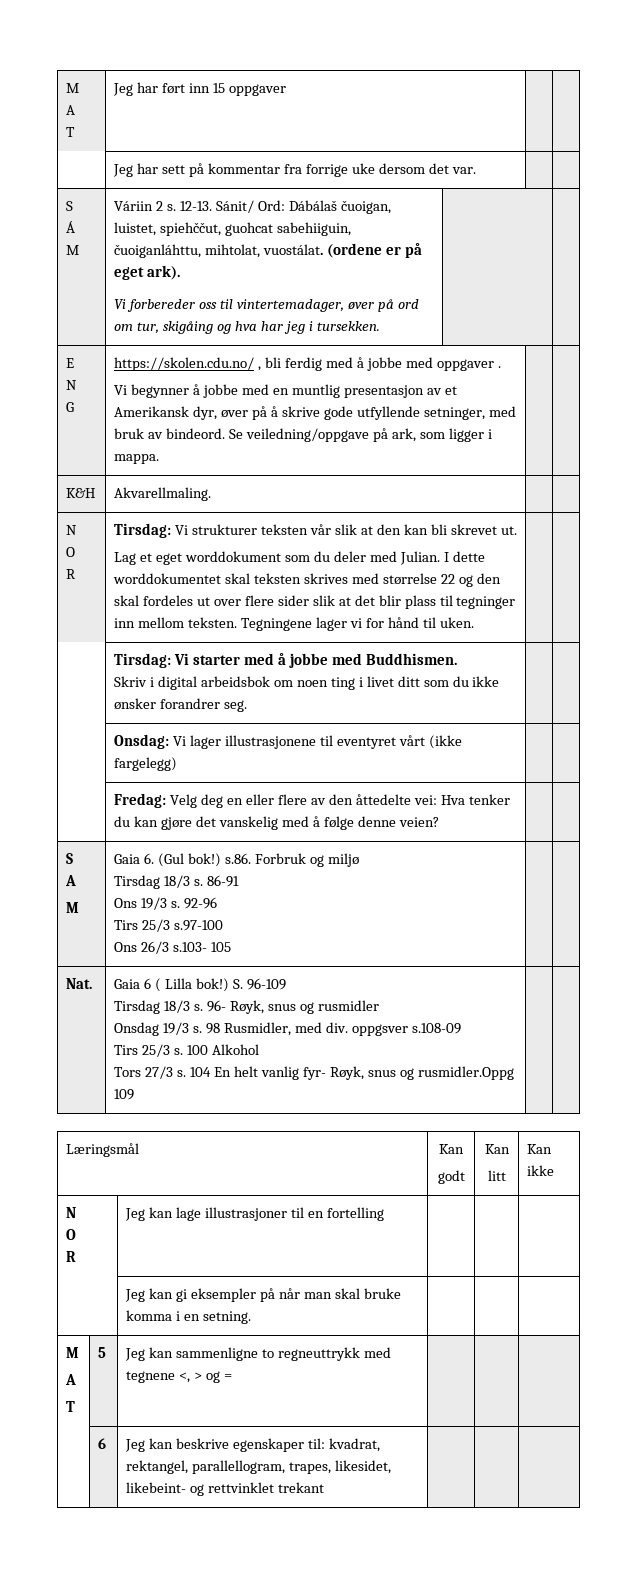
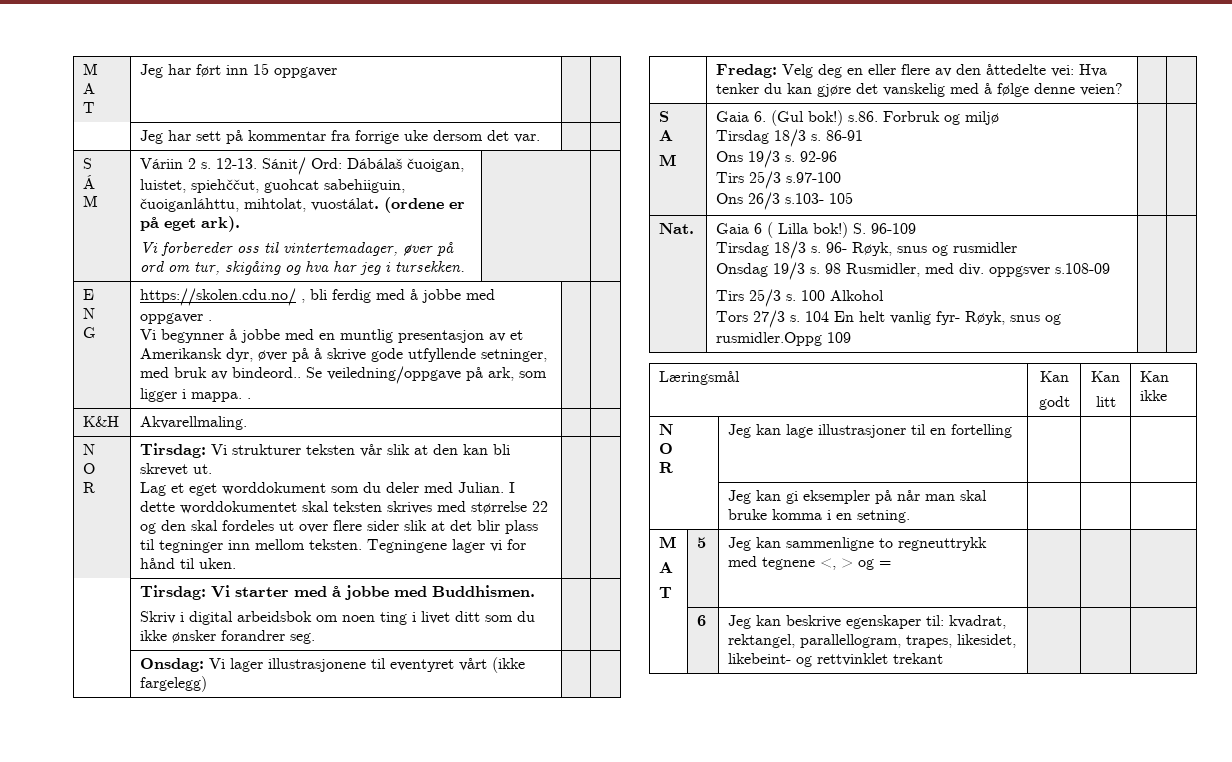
[166,428,226,439] bindeord. -> [232,367,302,378] bindeord..
(160, 459) none -> [247,398,252,399] .

